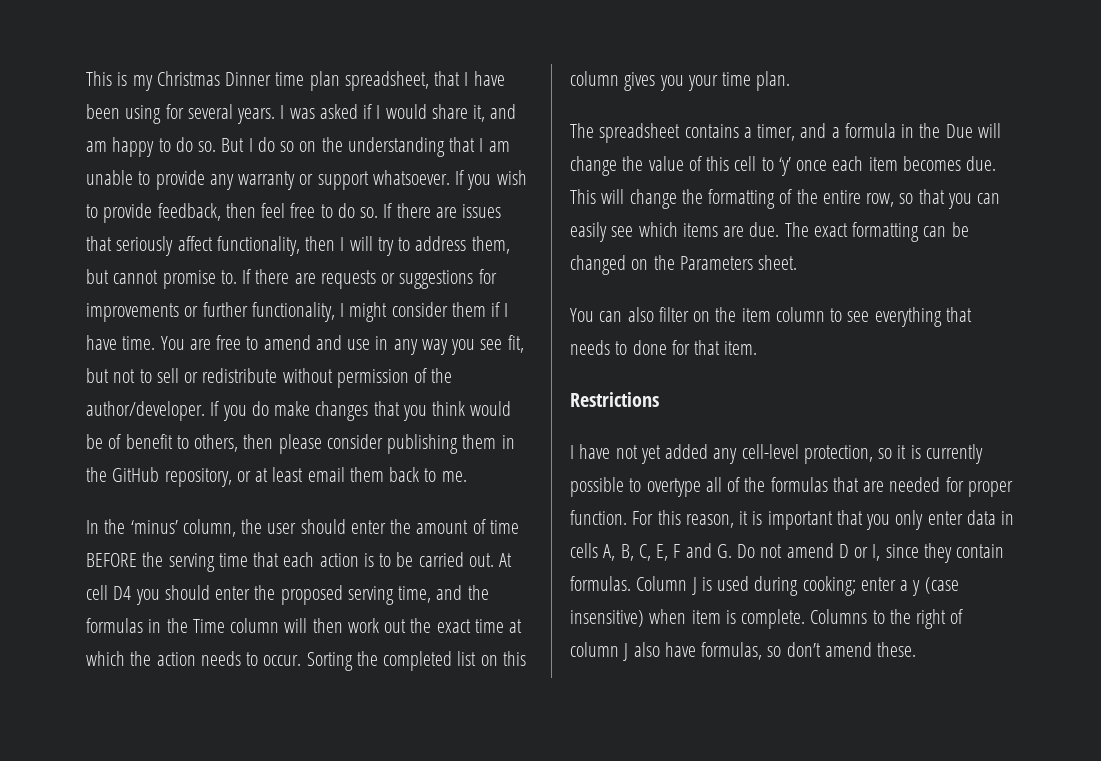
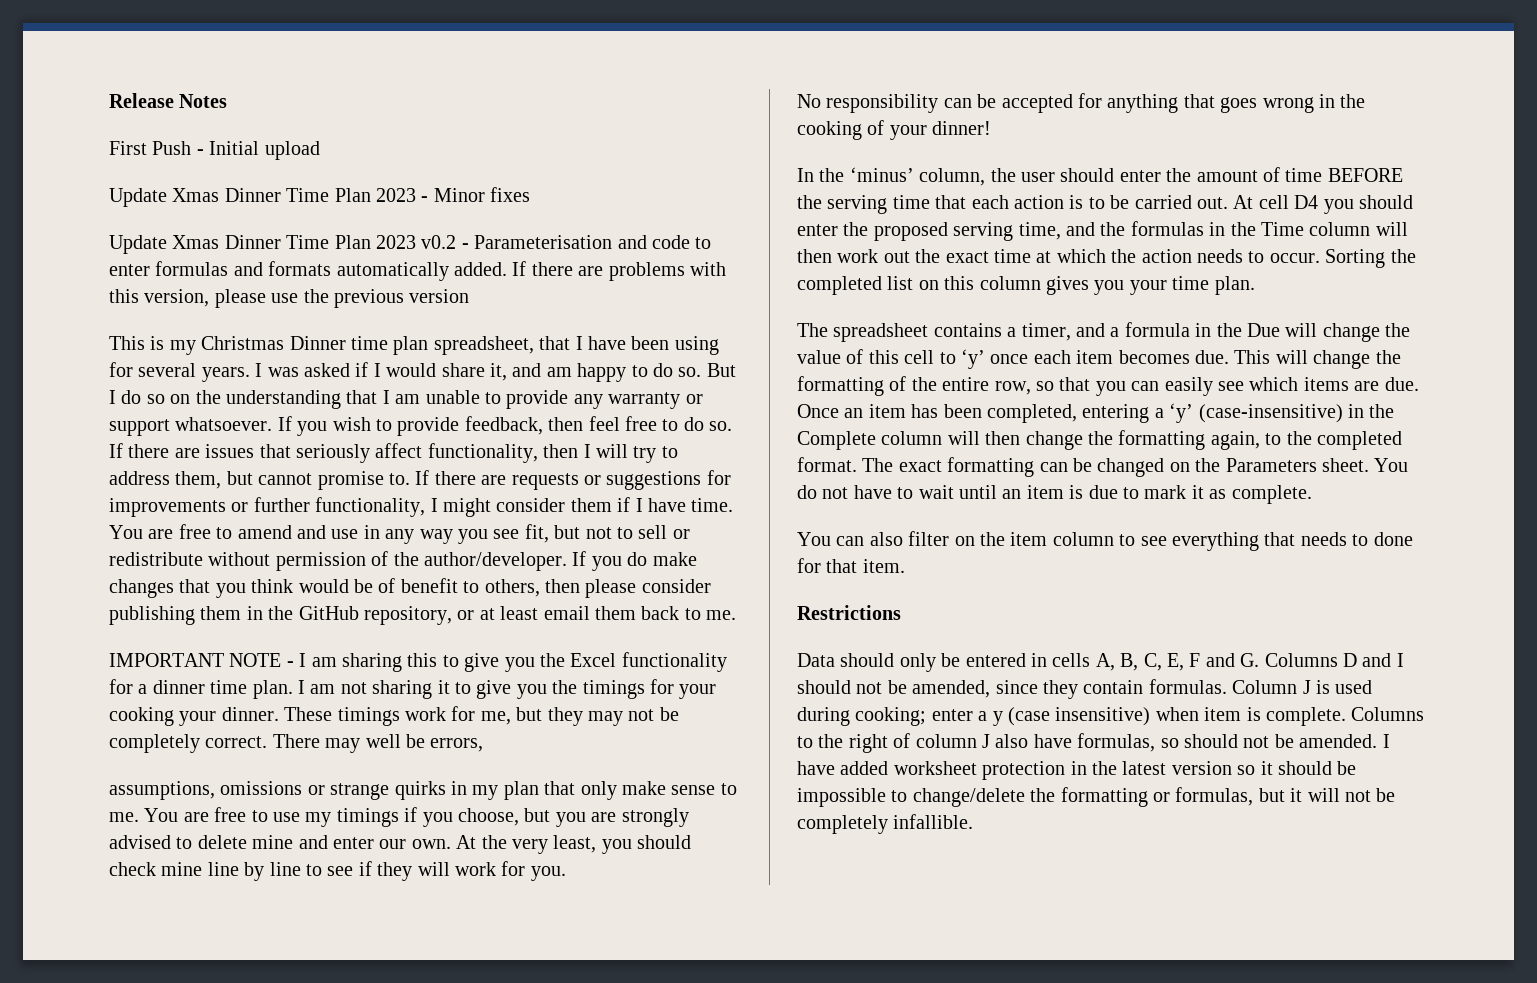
(86, 78) none -> [109,93,228,108] [109,141,320,160] [109,187,531,207] [109,235,712,254] [109,261,726,281] [109,289,470,308] Release Notes // First Push - Initial upload // Update Xmas Dinner Time Plan 2023 - Minor fixes // Update Xmas Dinner Time Plan 2023 v0.2 - Parameterisation and code to enter formulas and formats automatically added. If there are problems with this version, please use the previous version //
(467, 476) none -> [109,652,727,672] [109,679,717,699] [109,706,679,726] [109,734,484,753] [109,781,737,800] [109,807,689,827] [109,835,692,854] [109,861,566,881] [797,93,1366,113] [797,120,992,140] // IMPORTANT NOTE - I am sharing this to give you the Excel functionality for a dinner time plan. I am not sharing it to give you the timings for your cooking your dinner. These timings work for me, but they may not be completely correct. There may well be errors, // assumptions, omissions or strange quirks in my plan that only make sense to me. You are free to use my timings if you choose, but you are strongly advised to delete mine and enter our own. At the very least, you should check mine line by line to see if they will work for you. // No responsibility can be accepted for anything that goes wrong in the cooking of your dinner!
(780, 229) none -> [797,403,1395,423] [797,430,1402,450] [797,457,857,472] Once an item has been completed, entering a ‘y’ (case-insensitive) in the Complete column will then change the formatting again, to the completed format.
(798, 262) none -> [1374,458,1409,472] [797,485,1312,504] You do not have to wait until an item is due to mark it as complete.
[570,444,983,464] [570,477,1013,497] [570,510,996,530] I have not yet added any cell-level protection, so it is currently possible to overtype all of the formulas that are needed for proper function. For this reason, it is important that you only enter data -> [797,653,1026,672] Data should only be entered
[737,543,881,561] Do not amend D or I, -> [1264,653,1404,667] [797,680,991,698] Columns D and I should not be amended,
[786,642,917,657] don’t amend these. -> [1184,734,1390,748] [797,761,1357,780] [797,787,1396,807] [797,814,974,834] should not be amended. I have added worksheet protection in the latest version so it should be impossible to change/delete the formatting or formulas, but it will not be completely infallible.

